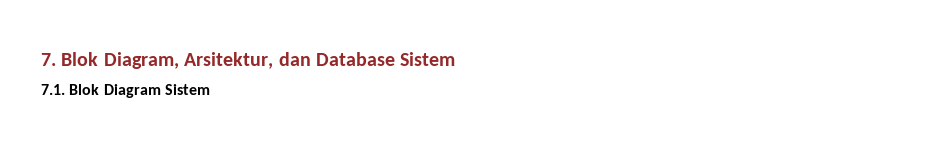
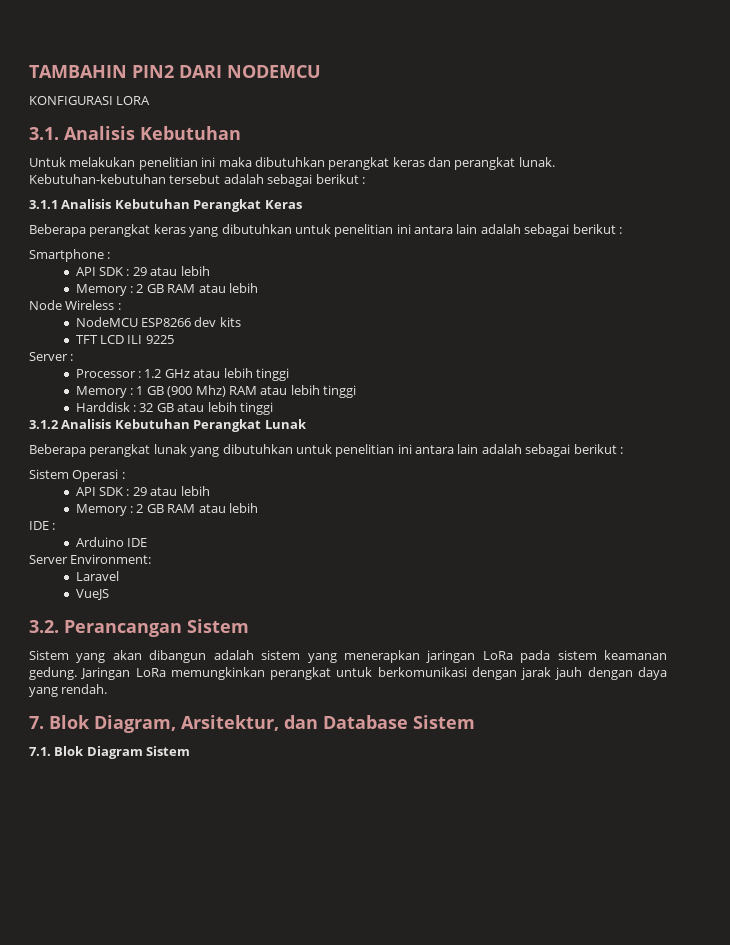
(41, 59) none -> [29,65,321,78] [29,96,151,105] [29,126,241,140] [29,157,555,170] [29,174,365,187] [29,199,302,212] [29,224,622,237] [29,249,111,262] [75,266,210,276] [75,283,258,296] [29,300,121,310] [75,317,241,327] [75,335,174,344] [29,352,74,361] [75,368,289,381] [75,385,357,398] [75,402,273,415] [29,419,307,432] [29,444,623,457] [29,469,125,482] [75,486,210,496] [75,503,258,516] [29,521,56,530] [75,537,148,547] [29,554,152,564] [75,571,119,581] [75,589,109,600] [29,619,249,637] [29,650,667,663] [29,667,667,680] [29,684,108,697] TAMBAHIN PIN2 DARI NODEMCU // KONFIGURASI LORA // 3.1. Analisis Kebutuhan // Untuk melakukan penelitian ini maka dibutuhkan perangkat keras dan perangkat lunak. Kebutuhan-kebutuhan tersebut adalah sebagai berikut : // 3.1.1 Analisis Kebutuhan Perangkat Keras // Beberapa perangkat keras yang dibutuhkan untuk penelitian ini antara lain adalah sebagai berikut : // Smartphone : // API SDK : 29 atau lebih // Memory : 2 GB RAM atau lebih // Node Wireless : // NodeMCU ESP8266 dev kits // TFT LCD ILI 9225 // Server : // Processor : 1.2 GHz atau lebih tinggi // Memory : 1 GB (900 Mhz) RAM atau lebih tinggi // Harddisk : 32 GB atau lebih tinggi // 3.1.2 Analisis Kebutuhan Perangkat Lunak // Beberapa perangkat lunak yang dibutuhkan untuk penelitian ini antara lain adalah sebagai berikut : // Sistem Operasi : // API SDK : 29 atau lebih // Memory : 2 GB RAM atau lebih // IDE : // Arduino IDE // Server Environment: // Laravel // VueJS // 3.2. Perancangan Sistem // Sistem yang akan dibangun adalah sistem yang menerapkan jaringan LoRa pada sistem keamanan gedung. Jaringan LoRa memungkinkan perangkat untuk berkomunikasi dengan jarak jauh dengan daya yang rendah. //

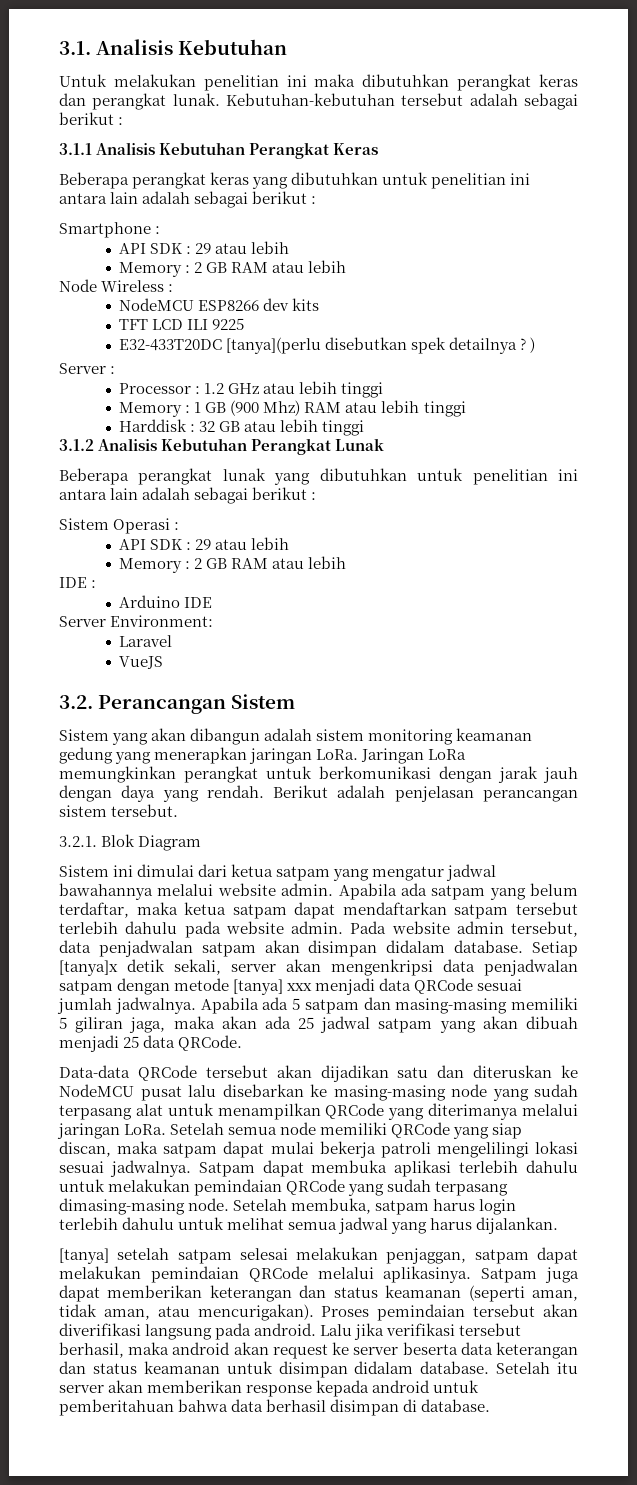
[29,65,321,78] [29,96,151,105] TAMBAHIN PIN2 DARI NODEMCU // KONFIGURASI LORA // -> (59, 48) none
(174, 339) none -> [119,337,536,354] // E32-433T20DC [tanya](perlu disebutkan spek detailnya ? )
[307,650,667,663] [29,667,77,680] yang menerapkan jaringan LoRa pada sistem keamanan gedung. -> [368,728,533,745] [59,747,359,764] monitoring keamanan gedung yang menerapkan jaringan LoRa.
[29,715,475,733] [29,746,191,759] // 7. Blok Diagram, Arsitektur, dan Database Sistem // 7.1. Blok Diagram Sistem -> [273,785,578,802] [59,804,179,817] [59,834,202,851] [59,864,497,881] [59,883,578,900] [59,902,578,919] [59,921,578,938] [59,940,579,957] [59,959,578,976] [59,978,523,995] [57,997,578,1014] [59,1016,578,1033] [59,1035,243,1052] [59,1065,578,1082] [59,1084,578,1101] [59,1103,578,1120] [57,1122,523,1139] [59,1141,578,1158] [59,1160,579,1177] [59,1179,509,1196] [59,1198,517,1215] [59,1217,559,1234] [59,1247,578,1264] [59,1266,580,1283] [59,1285,579,1302] [59,1304,579,1321] [59,1323,522,1340] [59,1342,578,1359] [59,1361,578,1378] [59,1380,480,1397] [59,1399,491,1416] Berikut adalah penjelasan perancangan sistem tersebut. // 3.2.1. Blok Diagram // Sistem ini dimulai dari ketua satpam yang mengatur jadwal bawahannya melalui website admin. Apabila ada satpam yang belum terdaftar, maka ketua satpam dapat mendaftarkan satpam tersebut terlebih dahulu pada website admin. Pada website admin tersebut, data penjadwalan satpam akan disimpan didalam database. Setiap [tanya]x detik sekali, server akan mengenkripsi data penjadwalan satpam dengan metode [tanya] xxx menjadi data QRCode sesuai jumlah jadwalnya. Apabila ada 5 satpam dan masing-masing memiliki 5 giliran jaga, maka akan ada 25 jadwal satpam yang akan dibuah menjadi 25 data QRCode. // Data-data QRCode tersebut akan dijadikan satu dan diteruskan ke NodeMCU pusat lalu disebarkan ke masing-masing node yang sudah terpasang alat untuk menampilkan QRCode yang diterimanya melalui jaringan LoRa. Setelah semua node memiliki QRCode yang siap discan, maka satpam dapat mulai bekerja patroli mengelilingi lokasi sesuai jadwalnya. Satpam dapat membuka aplikasi terlebih dahulu untuk melakukan pemindaian QRCode yang sudah terpasang dimasing-masing node. Setelah membuka, satpam harus login terlebih dahulu untuk melihat semua jadwal yang harus dijalankan. // [tanya] setelah satpam selesai melakukan penjaggan, satpam dapat melakukan pemindaian QRCode melalui aplikasinya. Satpam juga dapat memberikan keterangan dan status keamanan (seperti aman, tidak aman, atau mencurigakan). Proses pemindaian tersebut akan diverifikasi langsung pada android. Lalu jika verifikasi tersebut berhasil, maka android akan request ke server beserta data keterangan dan status keamanan untuk disimpan didalam database. Setelah itu server akan memberikan response kepada android untuk pemberitahuan bahwa data berhasil disimpan di database.

